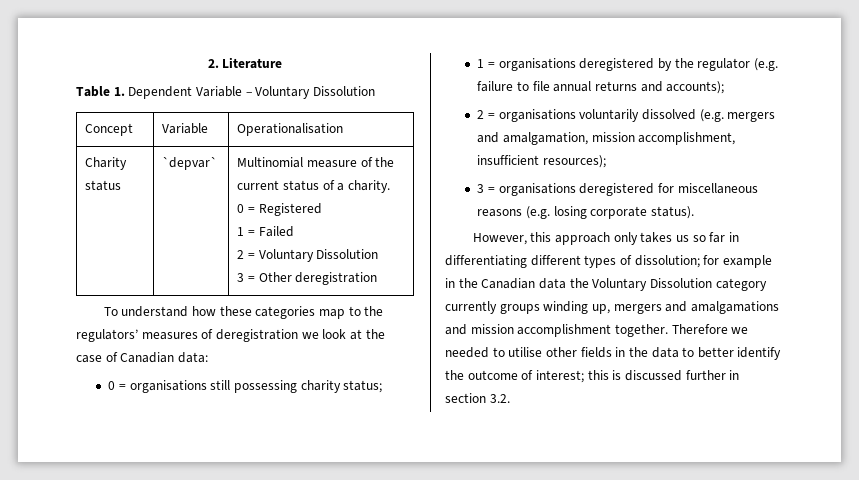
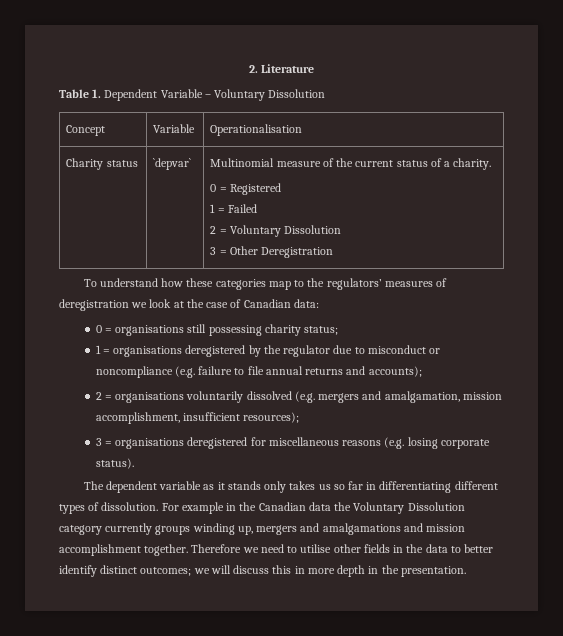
[295,272,378,285] deregistration -> [261,247,334,258] Deregistration
(751, 64) none -> [333,345,441,354] [95,366,173,378] due to misconduct or noncompliance
[472,232,610,245] However, this approach -> [83,481,261,493] The dependent variable as it stands
[634,255,720,268] dissolution; for -> [101,502,179,511] dissolution. For
[445,347,489,358] needed -> [260,544,284,553] need
[445,370,740,383] [445,393,510,403] the outcome of interest; this is discussed further in section 3.2. -> [100,565,466,577] distinct outcomes; we will discuss this in more depth in the presentation.

